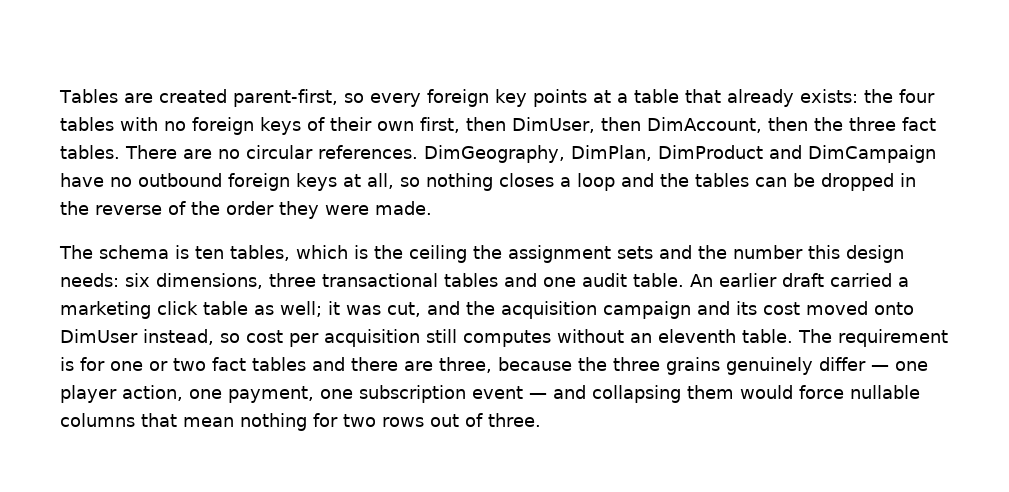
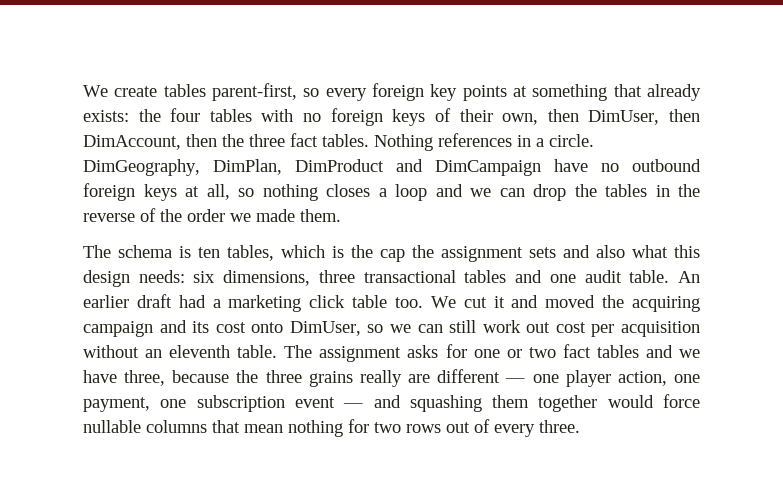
[59,89,227,103] Tables are created -> [83,84,206,97] We create tables
[616,89,679,103] a table -> [532,84,608,101] something
[377,117,460,133] own first, -> [502,113,539,125] own,
[125,145,418,159] There are no circular references. -> [374,133,594,151] Nothing references in a circle.
[660,173,894,191] the tables can be dropped -> [470,184,647,201] we can drop the tables
[279,201,432,219] they were made. -> [230,209,341,222] we made them.
[409,245,467,263] ceiling -> [380,249,405,262] cap
[698,245,803,259] the number -> [596,245,668,258] also what
[830,273,892,287] carried -> [178,295,206,308] had
[254,301,914,319] [60,329,240,345] as well; it was cut, and the acquisition campaign and its cost moved onto DimUser instead, so -> [395,295,700,312] [83,320,551,337] too. We cut it and moved the acquiring campaign and its cost onto DimUser, so we can still work out
[426,329,551,347] still computes -> (700, 329) none
[838,329,948,347] [60,357,74,371] requirement is -> [319,345,439,362] assignment asks
[351,357,433,371] there are -> [678,349,700,358] [83,370,117,383] we have
[726,357,866,375] genuinely differ -> [359,369,501,387] really are different
[592,385,734,403] collapsing them -> [409,395,598,412] squashing them together
(483, 420) none -> [494,424,535,437] every

